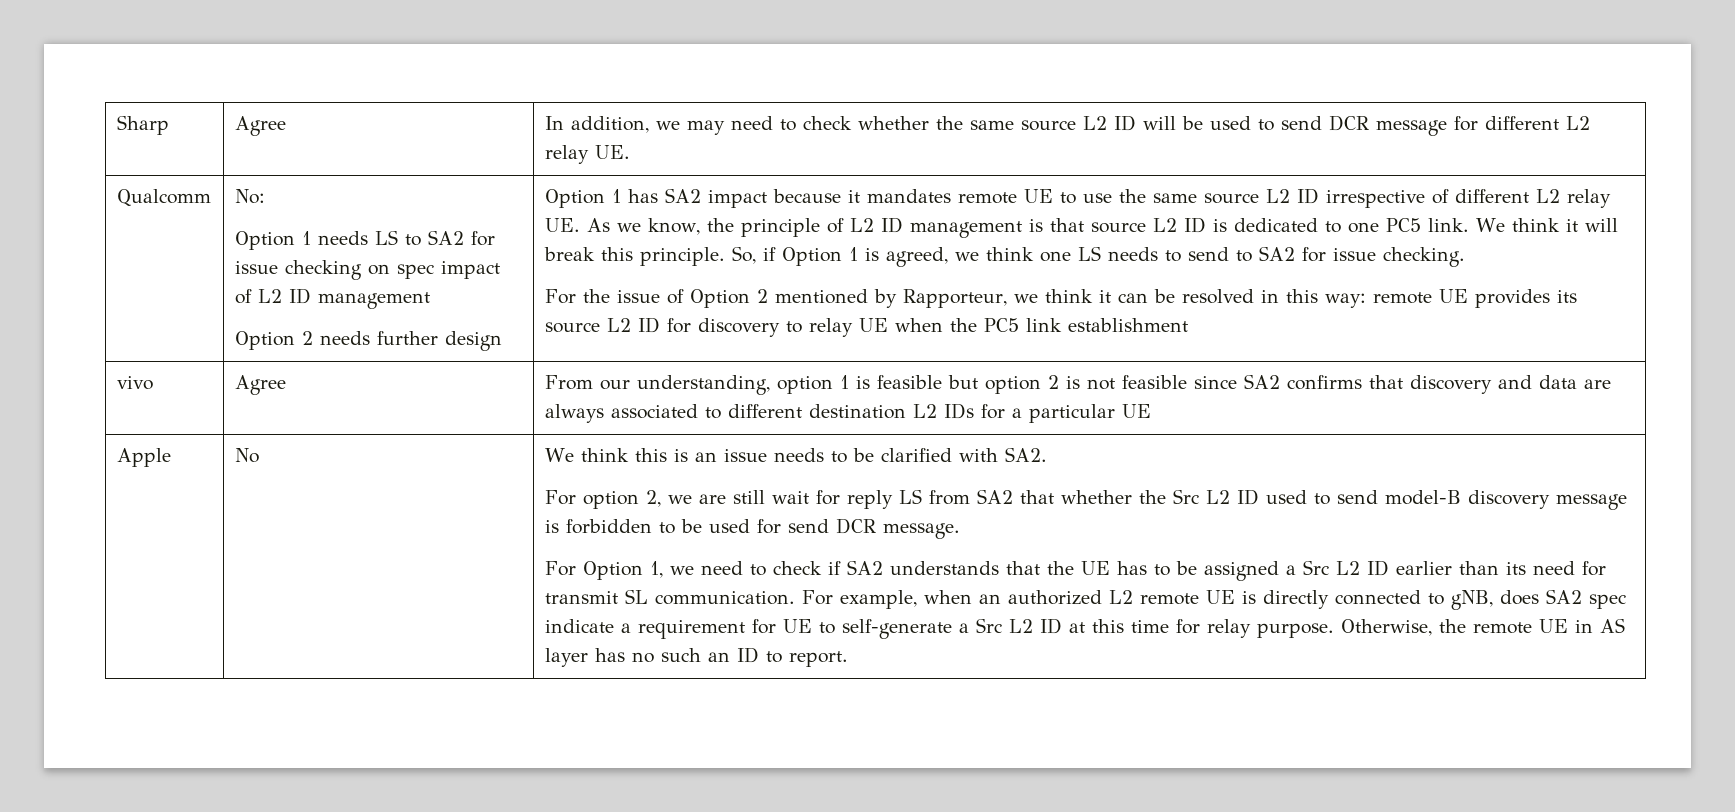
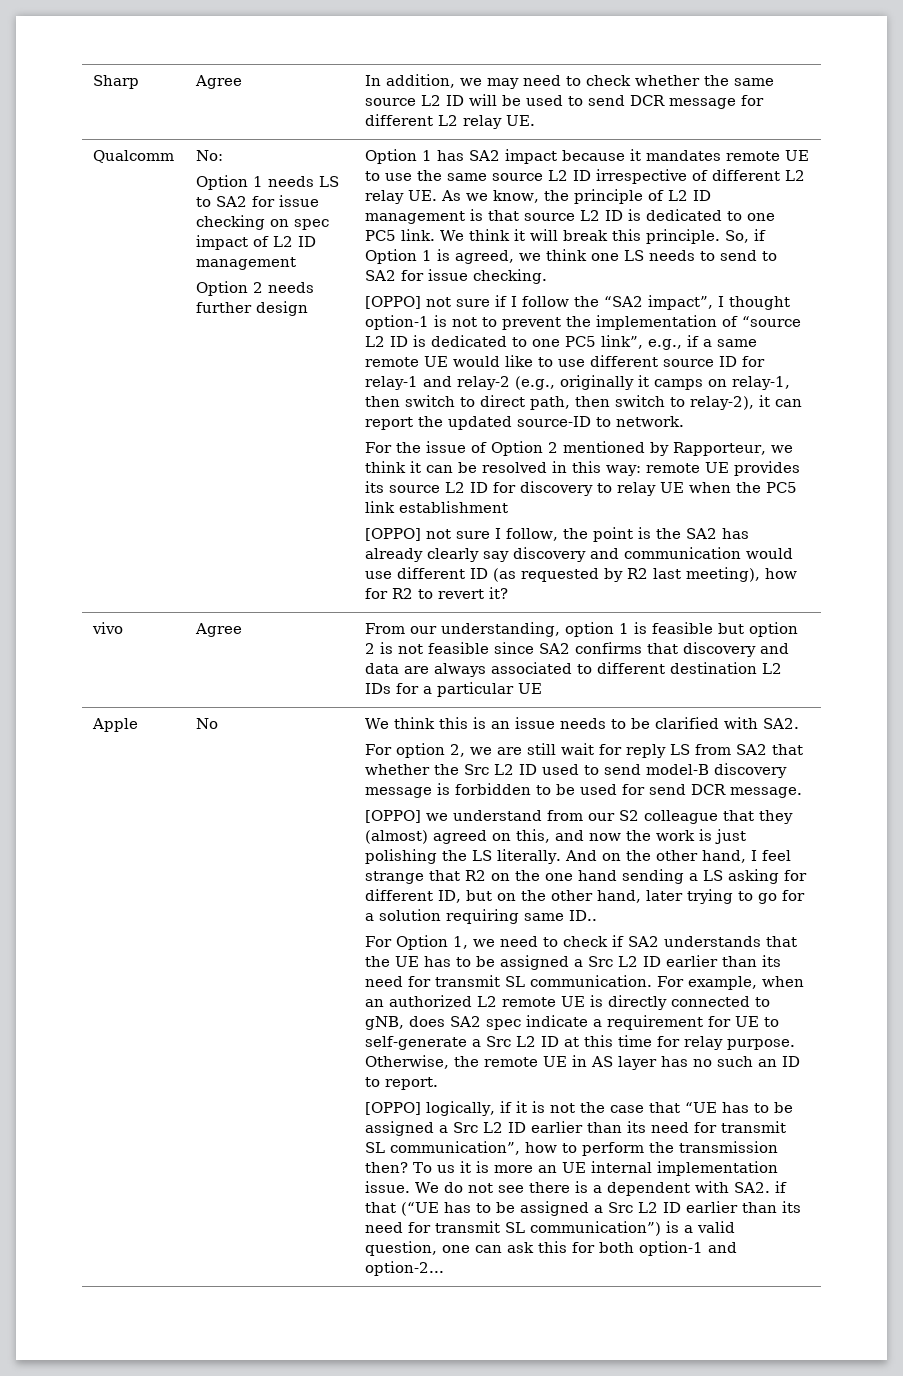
(1465, 257) none -> [364,295,790,310] [364,315,801,330] [364,335,757,350] [364,355,765,367] [364,375,790,390] [364,395,802,410] [364,416,684,430] // [OPPO] not sure if I follow the “SA2 impact”, I thought option-1 is not to prevent the implementation of “source L2 ID is dedicated to one PC5 link”, e.g., if a same remote UE would like to use different source ID for relay-1 and relay-2 (e.g., originally it camps on relay-1, then switch to direct path, then switch to relay-2), it can report the updated source-ID to network.
(1188, 325) none -> [364,527,749,542] [364,547,793,562] [364,567,797,582] [364,587,508,599] // [OPPO] not sure I follow, the point is the SA2 has already clearly say discovery and communication would use different ID (as requested by R2 last meeting), how for R2 to revert it?
(960, 531) none -> [364,810,793,824] [364,829,746,844] [364,849,791,864] [364,869,807,884] [364,889,805,904] [364,909,597,924] // [OPPO] we understand from our S2 colleague that they (almost) agreed on this, and now the work is just polishing the LS literally. And on the other hand, I feel strange that R2 on the one hand sending a LS asking for different ID, but on the other hand, later trying to go for a solution requiring same ID..
(848, 659) none -> [364,1101,793,1116] [364,1121,786,1136] [364,1141,778,1156] [364,1161,778,1176] [364,1181,787,1196] [364,1201,801,1216] [364,1221,735,1236] [364,1241,737,1256] [364,1261,444,1276] // [OPPO] logically, if it is not the case that “UE has to be assigned a Src L2 ID earlier than its need for transmit SL communication”, how to perform the transmission then? To us it is more an UE internal implementation issue. We do not see there is a dependent with SA2. if that (“UE has to be assigned a Src L2 ID earlier than its need for transmit SL communication”) is a valid question, one can ask this for both option-1 and option-2...

